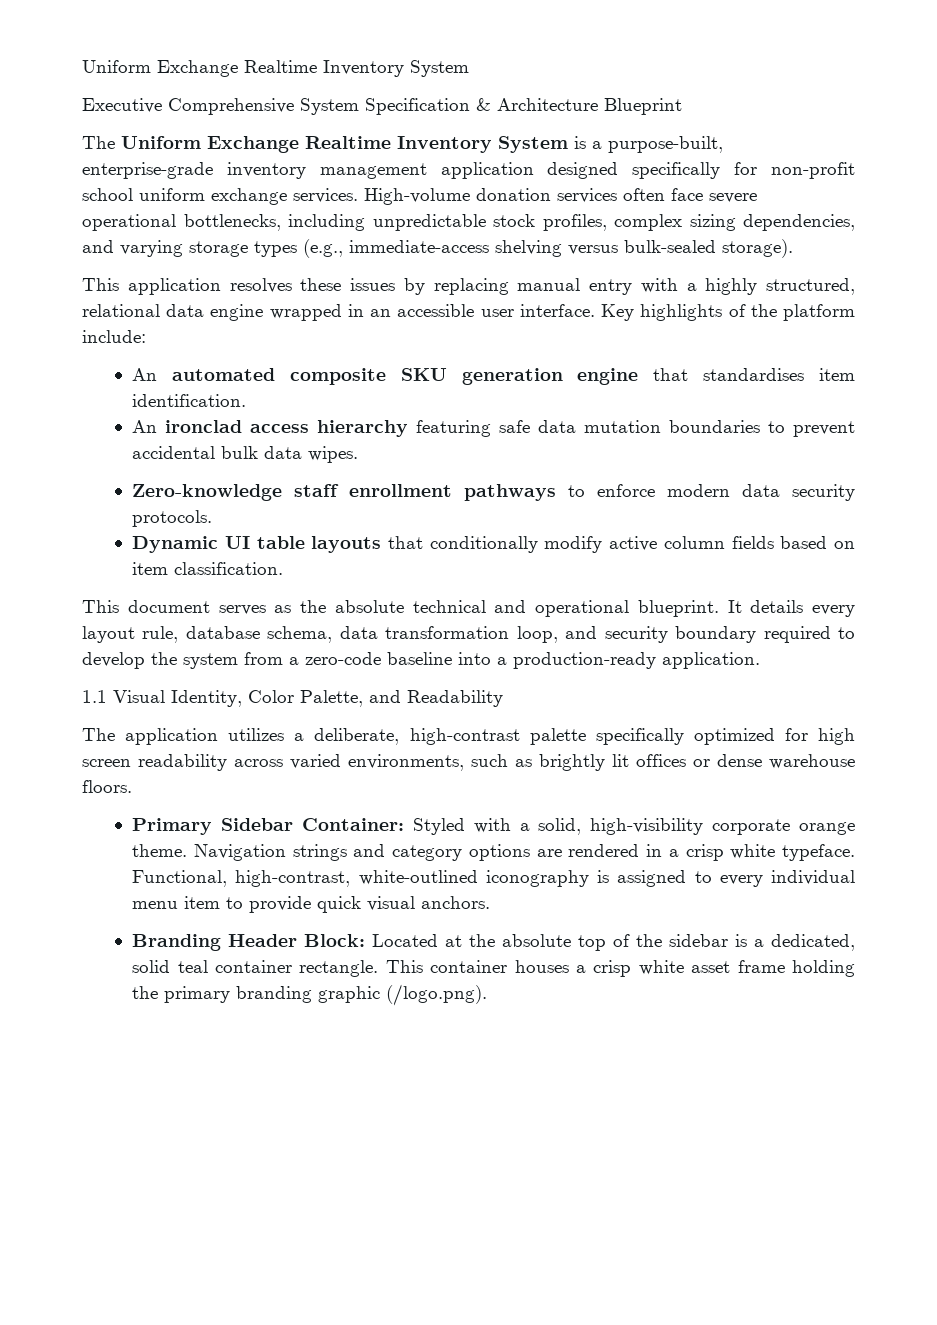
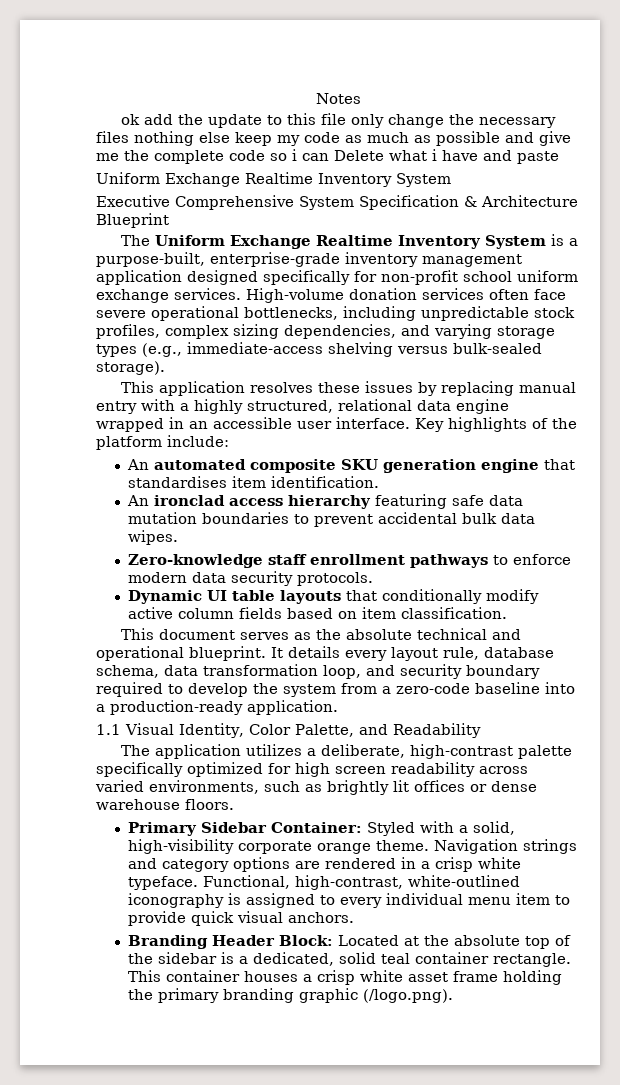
(82, 66) none -> [315,93,361,104] [121,113,557,128] [96,131,571,146] [96,149,559,164] Notes // ok add the update to this file only change the necessary files nothing else keep my code as much as possible and give me the complete code so i can Delete what i have and paste //

